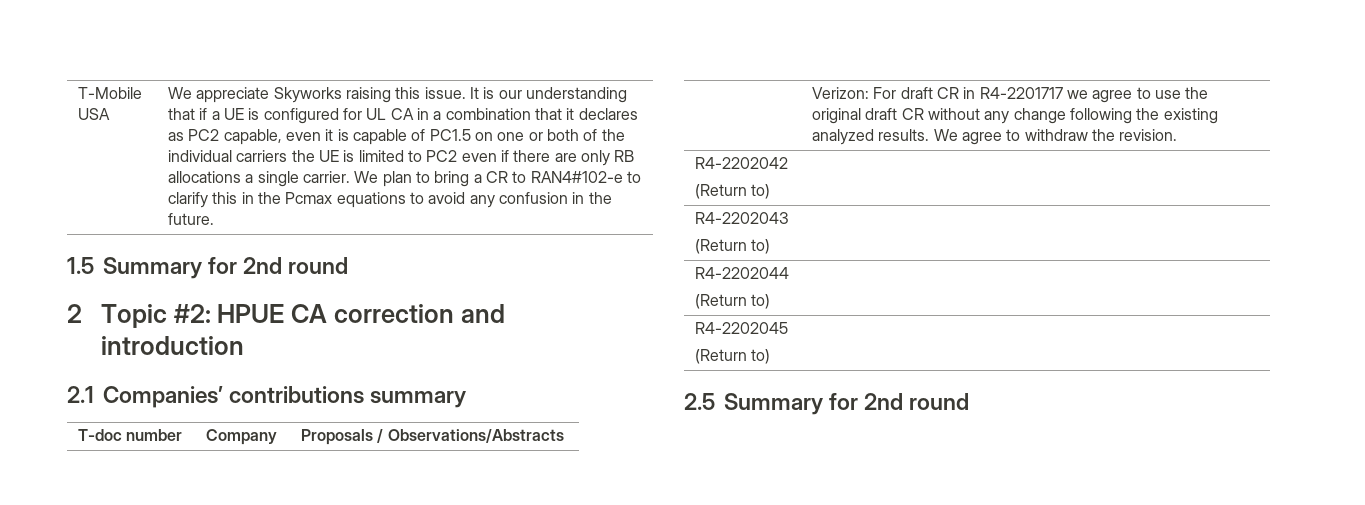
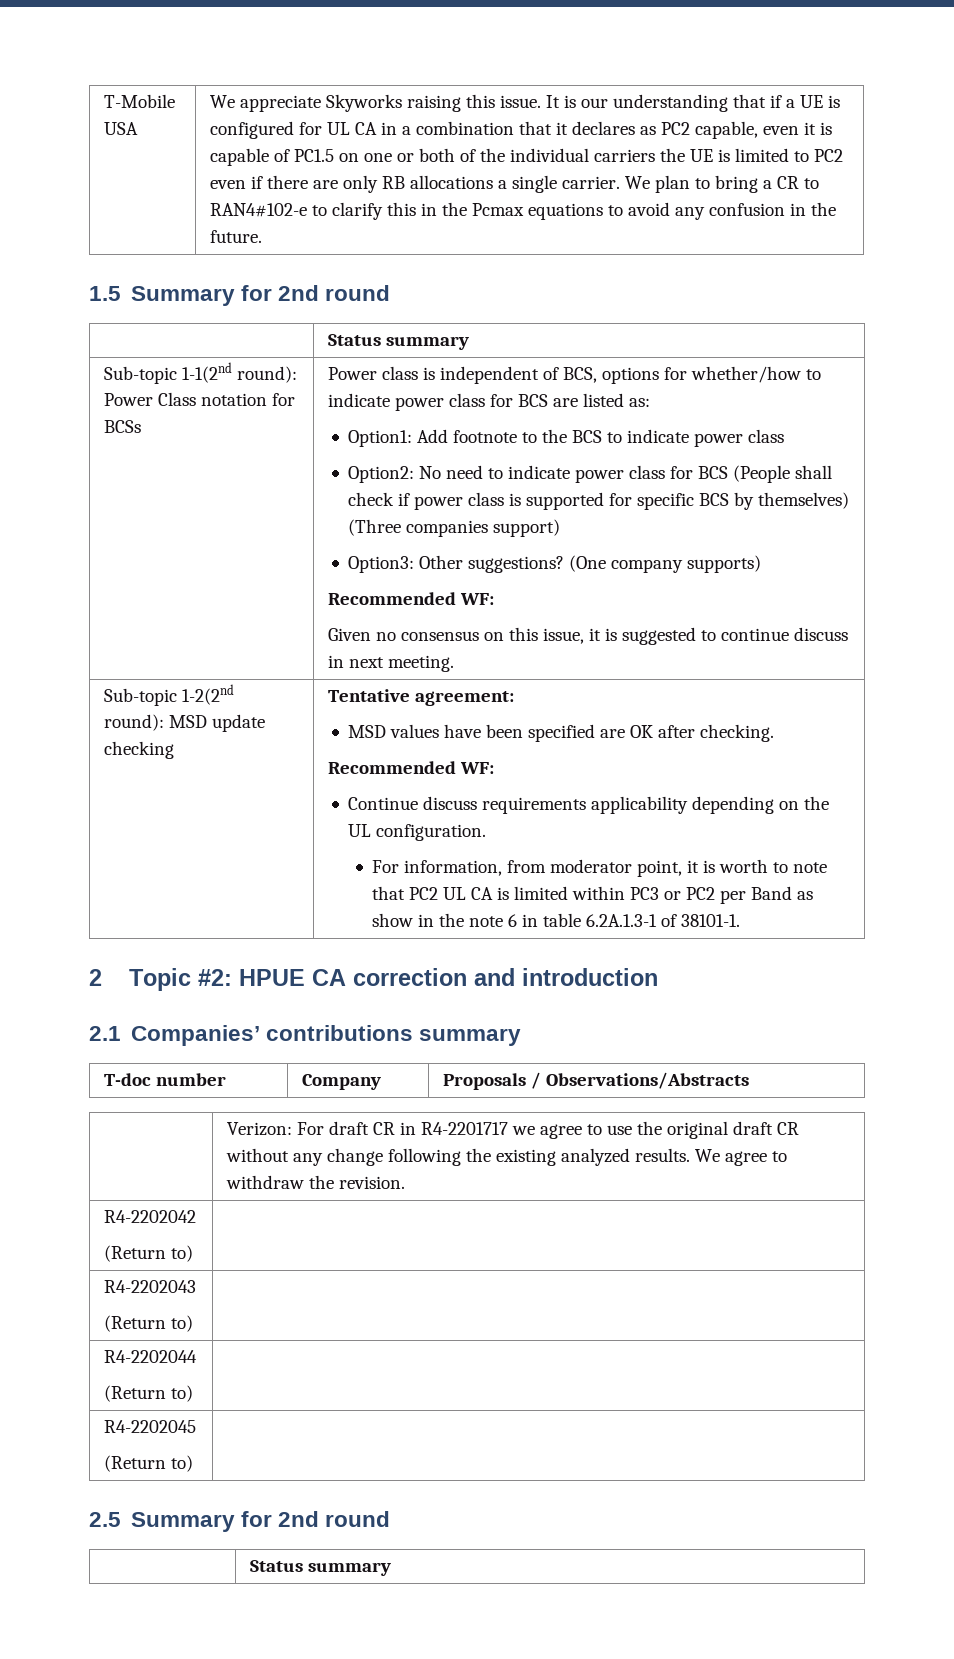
(349, 265) none -> [328,334,470,350] [104,362,298,384] [104,392,295,406] [104,420,142,433] [328,366,821,384] [328,393,650,411] [348,429,785,447] [348,465,833,483] [348,492,850,510] [348,519,561,537] [348,555,762,573] [328,592,495,605] [328,627,848,645] [328,655,455,672] [104,684,235,706] [104,714,266,732] [104,741,175,759] [328,689,515,706] [348,724,775,742] [328,761,495,774] [348,796,830,814] [348,824,487,841] [372,859,828,877] [372,886,814,904] [372,913,741,927] // | Status summary // Sub-topic 1-1(2nd round): Power Class notation for BCSs | Power class is independent of BCS, options for whether/how to indicate power class for BCS are listed as: // Option1: Add footnote to the BCS to indicate power class // Option2: No need to indicate power class for BCS (People shall check if power class is supported for specific BCS by themselves) (Three companies support) // Option3: Other suggestions? (One company supports) // Recommended WF: // Given no consensus on this issue, it is suggested to continue discuss in next meeting. // Sub-topic 1-2(2nd round): MSD update checking | Tentative agreement: // MSD values have been specified are OK after checking. // Recommended WF: // Continue discuss requirements applicability depending on the UL configuration. // For information, from moderator point, it is worth to note that PC2 UL CA is limited within PC3 or PC2 per Band as show in the note 6 in table 6.2A.1.3-1 of 38101-1.
(970, 401) none -> [250,1560,392,1576] // | Status summary

